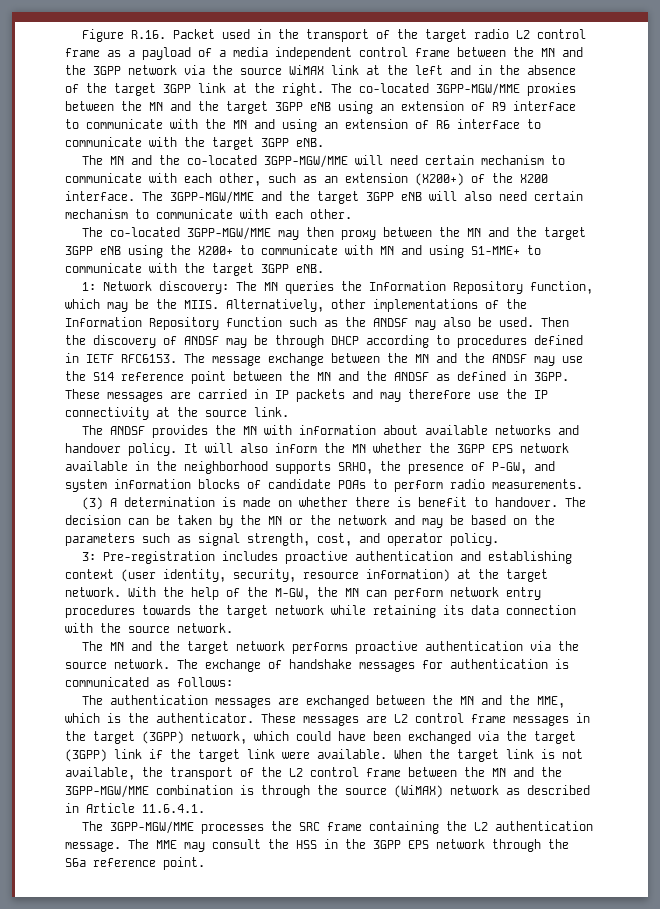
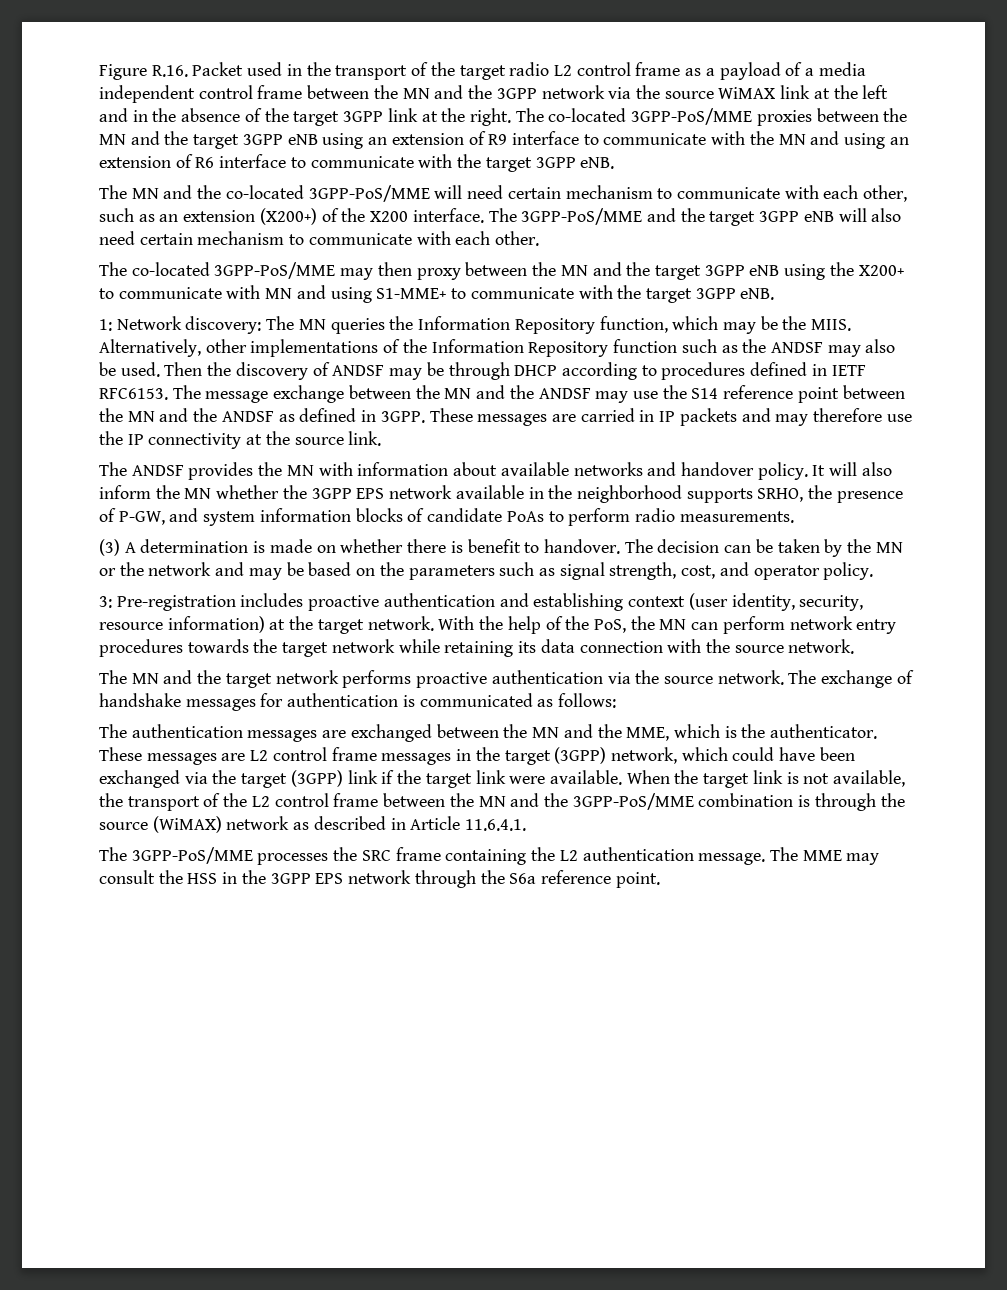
[436,83,520,96] 3GPP-MGW/MME -> [631,108,753,125] 3GPP-PoS/MME
[263,155,348,168] 3GPP-MGW/MME -> [308,185,430,202] 3GPP-PoS/MME
[170,191,254,204] 3GPP-MGW/MME -> [521,208,643,225] 3GPP-PoS/MME
[186,227,271,240] 3GPP-MGW/MME -> [214,262,336,279] 3GPP-PoS/MME
[338,480,366,489] POAs -> [506,511,544,522] PoAs
[275,588,310,600] M-GW, -> [593,619,626,633] PoS,
[65,785,149,798] 3GPP-MGW/MME -> [572,793,694,810] 3GPP-PoS/MME
[109,821,194,834] 3GPP-MGW/MME -> [131,847,253,864] 3GPP-PoS/MME

